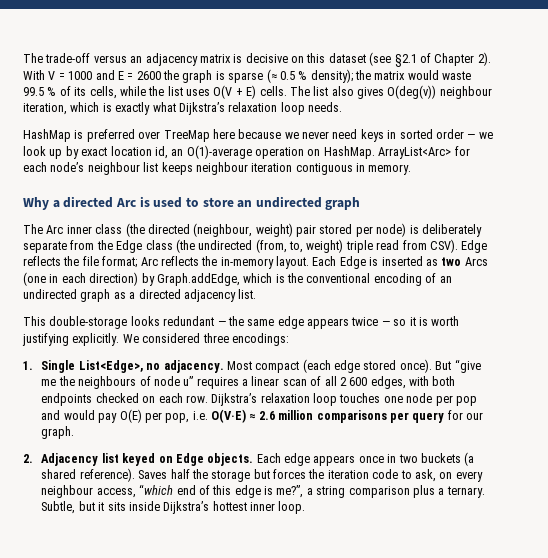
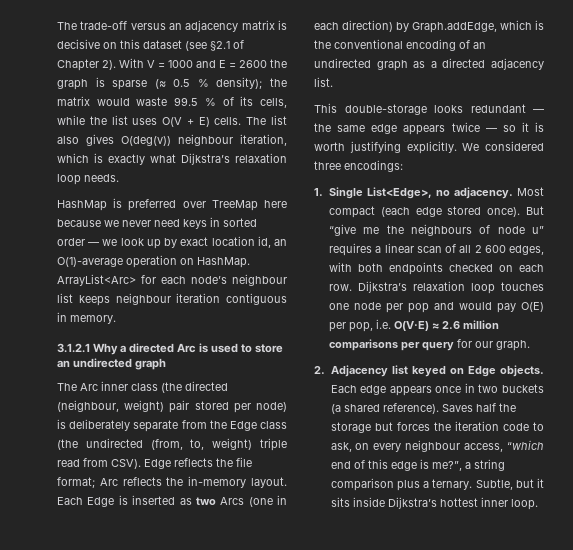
(412, 169) none -> [57,343,90,353] 3.1.2.1

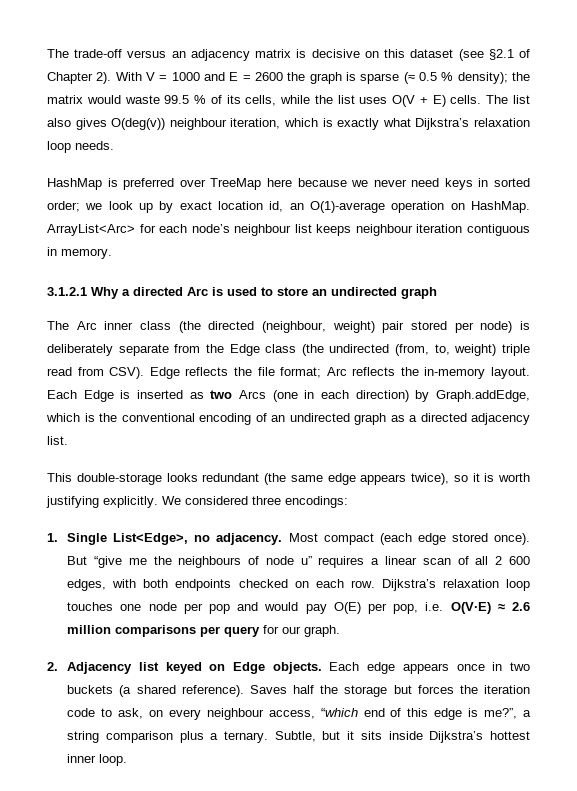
[57,238,100,246] order — -> [47,201,80,212] order;
[533,109,544,113] [314,123,331,132] — the -> [264,473,286,485] (the
[451,122,497,132] twice — -> [411,473,449,485] twice),

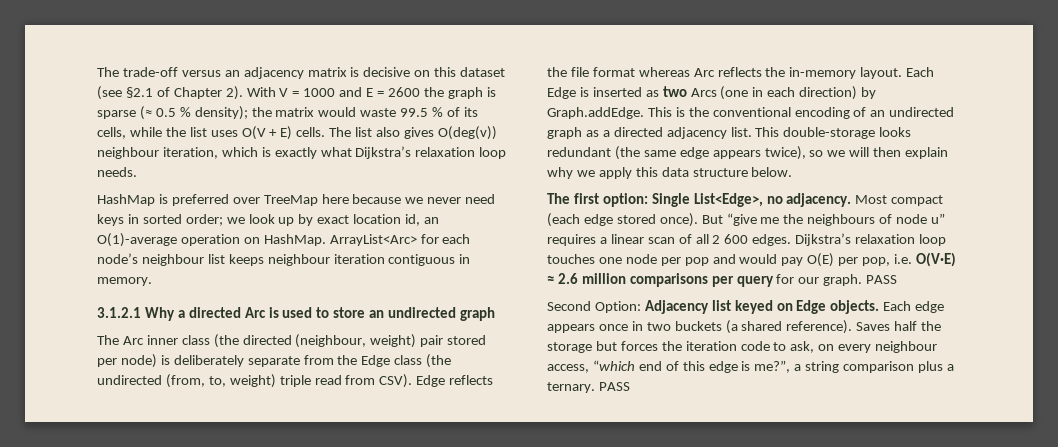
[280,367,322,378] format; -> [592,67,690,77] format whereas
[436,390,530,402] [46,413,80,422] Graph.addEdge, which -> [547,107,672,119] Graph.addEdge. This
(68, 440) // -> (752, 132) none
[472,473,530,482] [46,496,348,508] [47,533,58,542] it is worth justifying explicitly. We considered three encodings: // 1. -> [827,147,949,159] [547,167,793,179] [547,193,648,207] we will then explain why we apply this data structure below. // The first option:
[67,579,375,591] edges, with both endpoints checked on each row. -> [752,234,792,246] edges.
[47,662,58,671] // 2. -> [866,275,898,284] [547,301,641,313] PASS // Second Option:
[274,731,530,743] [67,754,128,766] Subtle, but it sits inside Dijkstra’s hottest inner loop. -> [598,382,630,391] PASS

